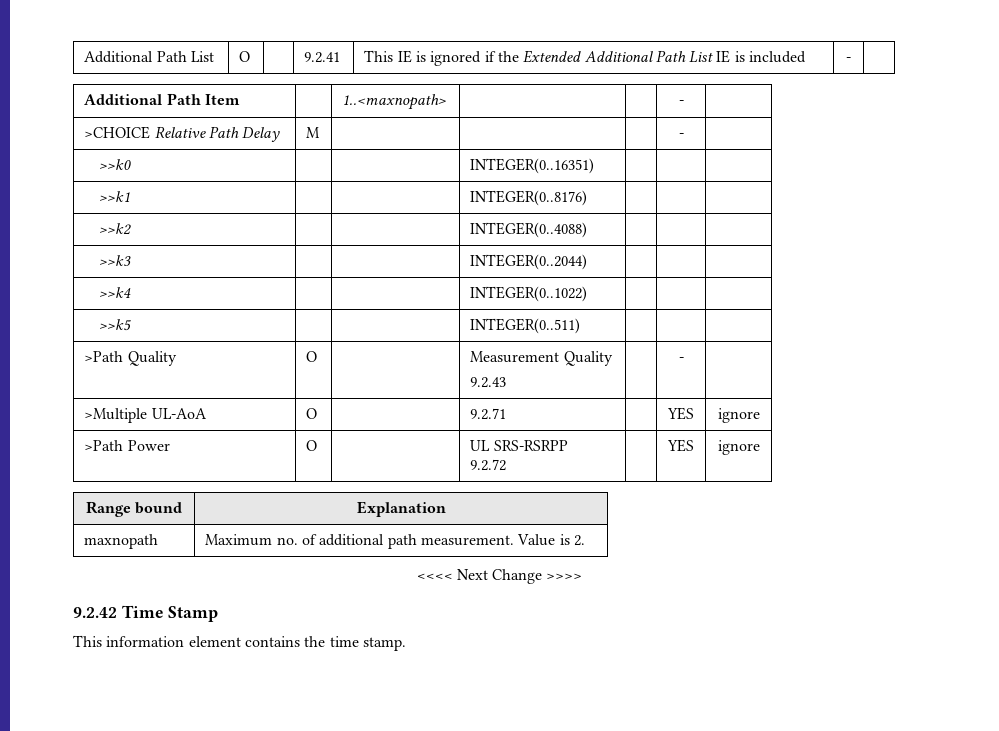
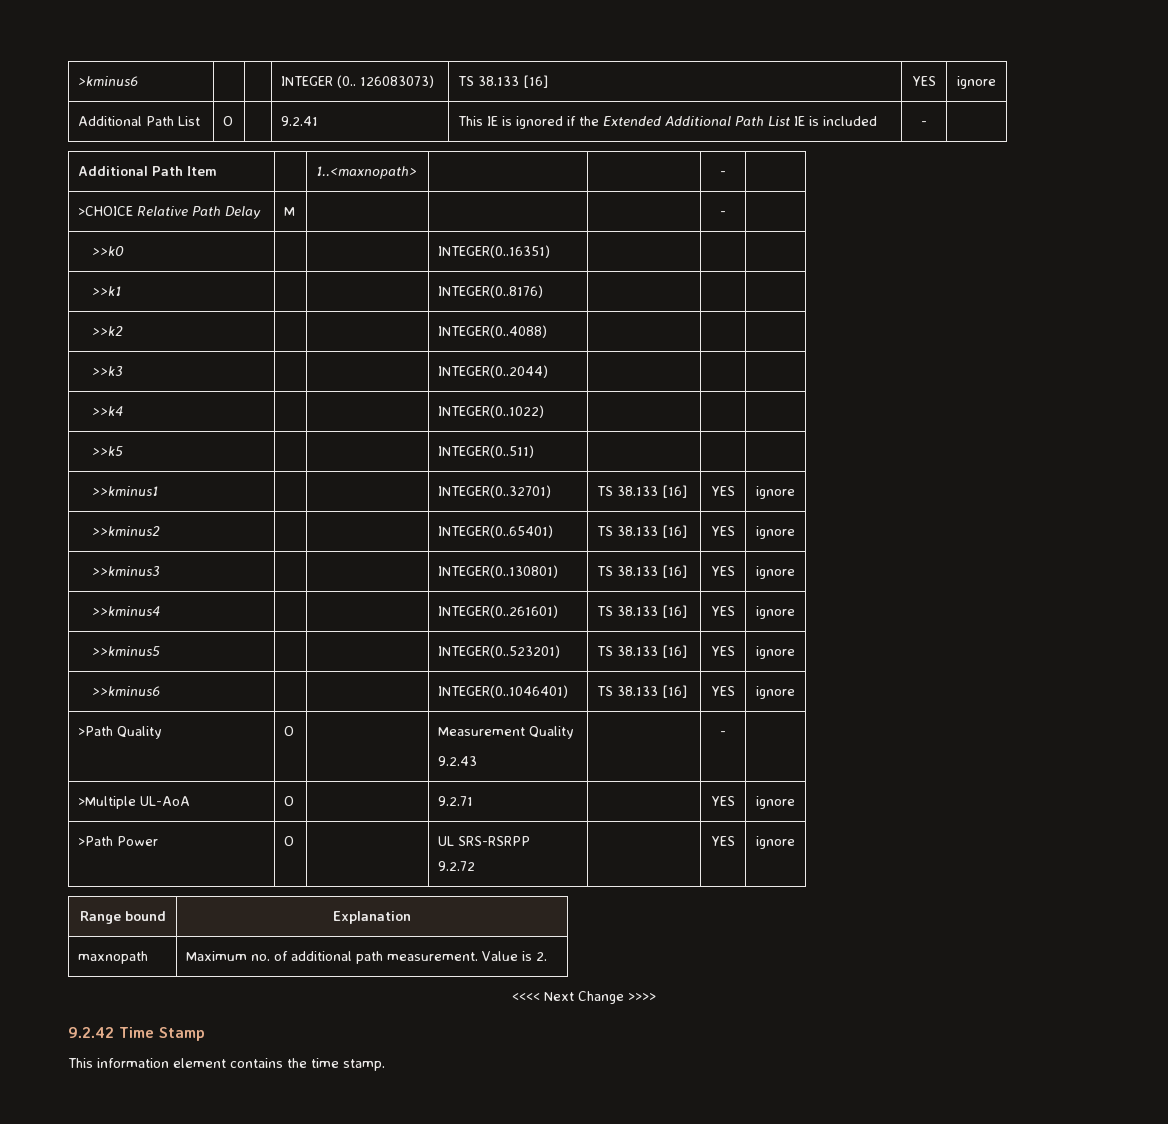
(84, 57) none -> [78,76,139,86] [281,75,435,88] [458,75,549,88] [912,76,936,86] [957,76,996,89] >kminus6 | | | INTEGER (0.. 126083073) | TS 38.133 [16] | YES | ignore //
(581, 326) none -> [92,486,159,496] [438,485,552,498] [597,485,688,498] [711,486,735,496] [756,486,795,499] [92,526,161,536] [438,525,554,538] [597,525,688,538] [711,526,735,536] [756,526,795,539] [92,566,161,576] [438,565,559,578] [597,565,688,578] [711,566,735,576] [756,566,795,579] [92,606,161,616] [438,605,559,618] [597,605,688,618] [711,606,735,616] [756,606,795,619] [92,646,161,656] [438,645,561,658] [597,645,688,658] [711,646,735,656] [756,646,795,659] [92,686,161,696] [438,685,569,698] [597,685,688,698] [711,686,735,696] [756,686,795,699] // >>kminus1 | | | INTEGER(0..32701) | TS 38.133 [16] | YES | ignore // >>kminus2 | | | INTEGER(0..65401) | TS 38.133 [16] | YES | ignore // >>kminus3 | | | INTEGER(0..130801) | TS 38.133 [16] | YES | ignore // >>kminus4 | | | INTEGER(0..261601) | TS 38.133 [16] | YES | ignore // >>kminus5 | | | INTEGER(0..523201) | TS 38.133 [16] | YES | ignore // >>kminus6 | | | INTEGER(0..1046401) | TS 38.133 [16] | YES | ignore

